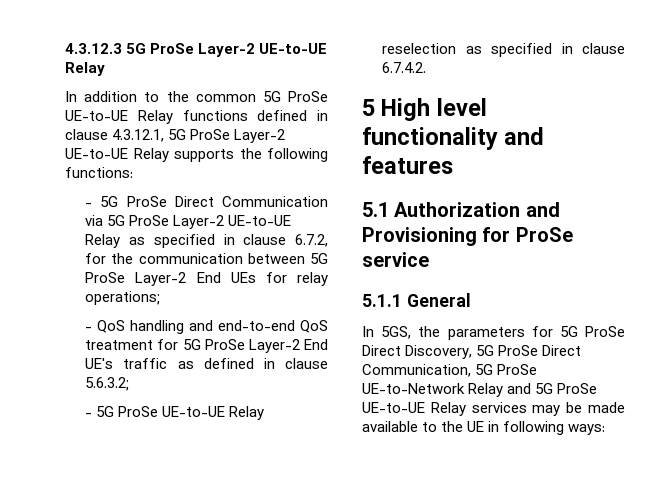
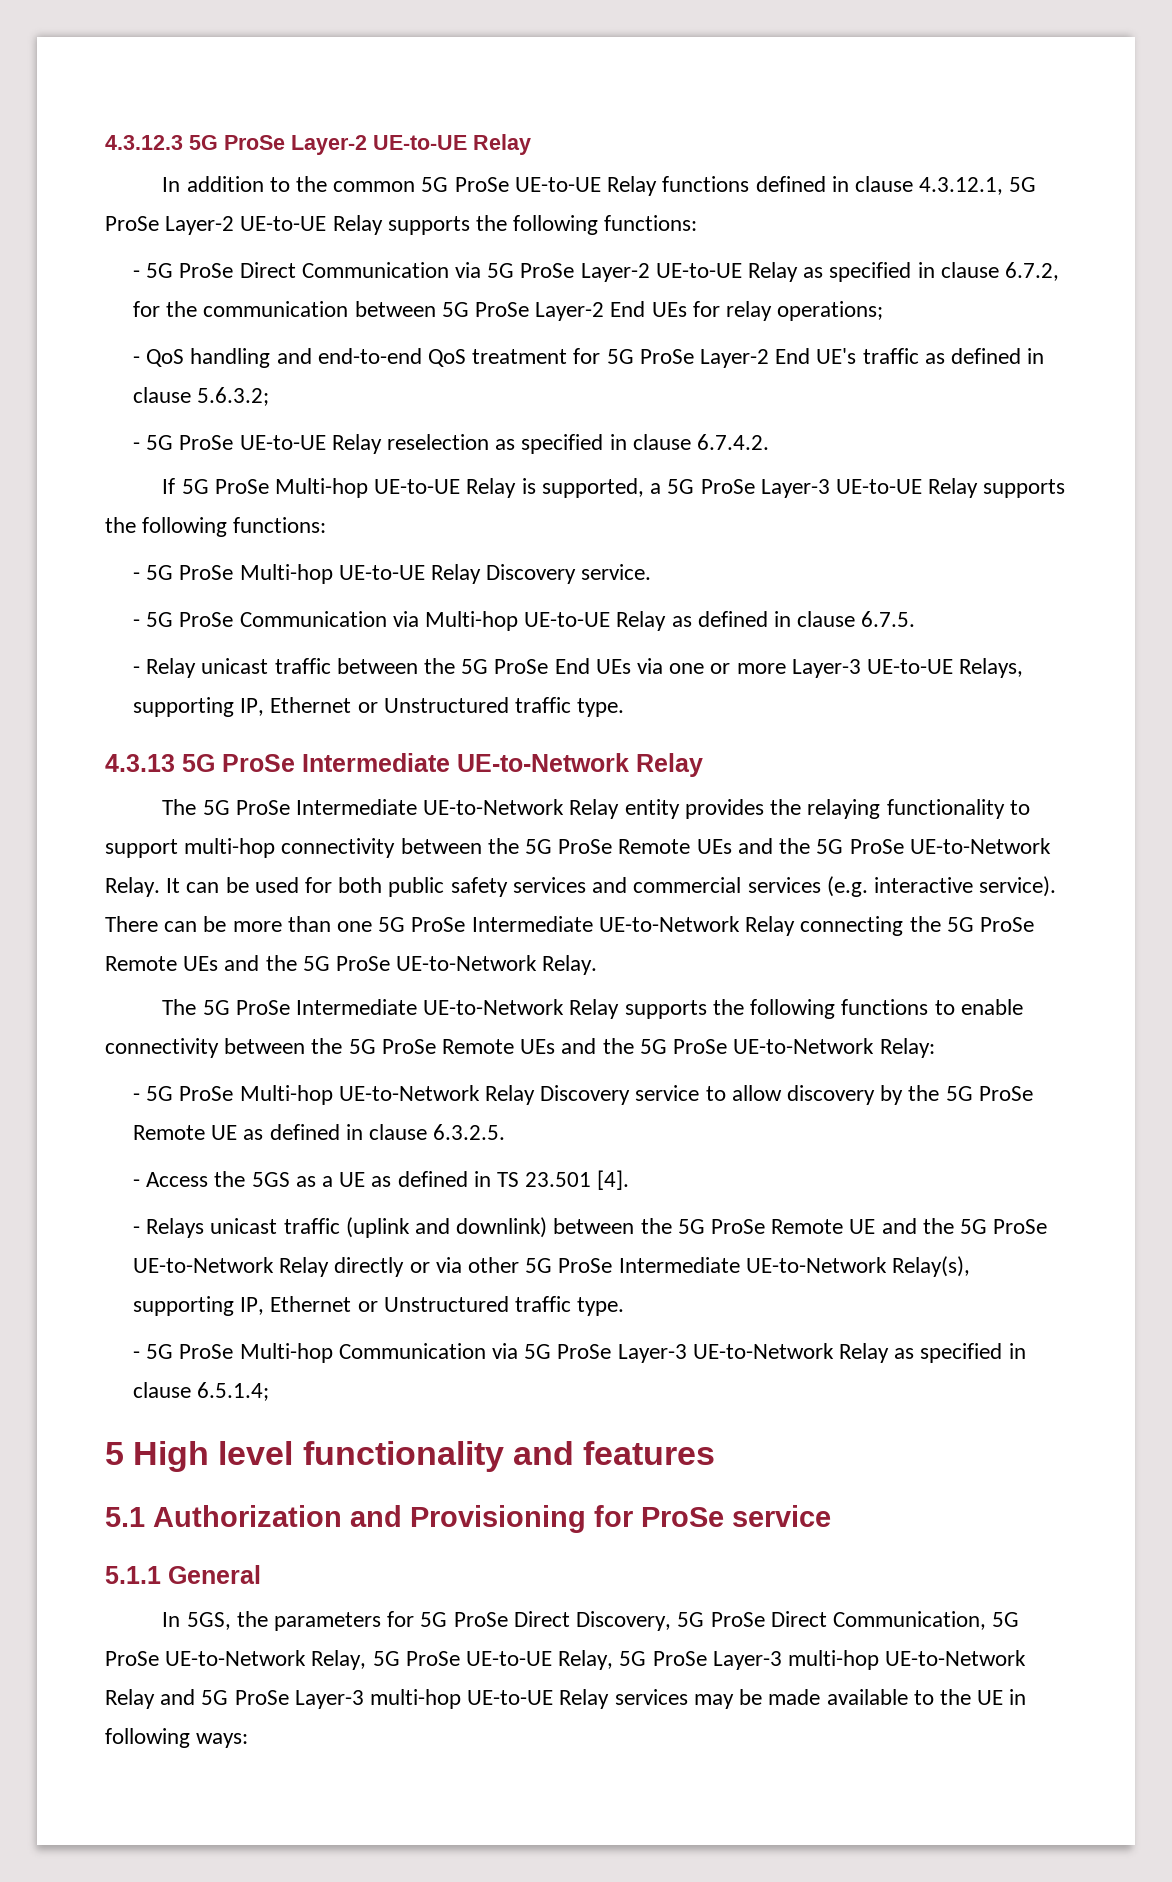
(427, 67) none -> [162,478,1066,498] [105,517,327,537] [132,564,652,584] [132,611,916,631] [132,658,1024,678] [132,697,625,717] [105,753,703,777] [162,799,1030,819] [105,838,1051,858] [105,876,1057,897] [105,916,1034,936] [105,955,598,975] [162,999,1023,1019] [105,1038,935,1058] [132,1085,1033,1105] [132,1124,506,1140] [132,1170,630,1190] [132,1217,1048,1238] [132,1256,970,1277] [132,1296,625,1316] [132,1343,1026,1363] [132,1382,270,1401] // If 5G ProSe Multi-hop UE-to-UE Relay is supported, a 5G ProSe Layer-3 UE-to-UE Relay supports the following functions: // - 5G ProSe Multi-hop UE-to-UE Relay Discovery service. // - 5G ProSe Communication via Multi-hop UE-to-UE Relay as defined in clause 6.7.5. // - Relay unicast traffic between the 5G ProSe End UEs via one or more Layer-3 UE-to-UE Relays, supporting IP, Ethernet or Unstructured traffic type. // 4.3.13 5G ProSe Intermediate UE-to-Network Relay // The 5G ProSe Intermediate UE-to-Network Relay entity provides the relaying functionality to support multi-hop connectivity between the 5G ProSe Remote UEs and the 5G ProSe UE-to-Network Relay. It can be used for both public safety services and commercial services (e.g. interactive service). There can be more than one 5G ProSe Intermediate UE-to-Network Relay connecting the 5G ProSe Remote UEs and the 5G ProSe UE-to-Network Relay. // The 5G ProSe Intermediate UE-to-Network Relay supports the following functions to enable connectivity between the 5G ProSe Remote UEs and the 5G ProSe UE-to-Network Relay: // - 5G ProSe Multi-hop UE-to-Network Relay Discovery service to allow discovery by the 5G ProSe Remote UE as defined in clause 6.3.2.5. // - Access the 5GS as a UE as defined in TS 23.501 [4]. // - Relays unicast traffic (uplink and downlink) between the 5G ProSe Remote UE and the 5G ProSe UE-to-Network Relay directly or via other 5G ProSe Intermediate UE-to-Network Relay(s), supporting IP, Ethernet or Unstructured traffic type. // - 5G ProSe Multi-hop Communication via 5G ProSe Layer-3 UE-to-Network Relay as specified in clause 6.5.1.4;
(465, 388) none -> [311,1650,1027,1670] Relay, 5G ProSe UE-to-UE Relay, 5G ProSe Layer-3 multi-hop UE-to-Network
(598, 388) none -> [294,1689,462,1709] Layer-3 multi-hop

